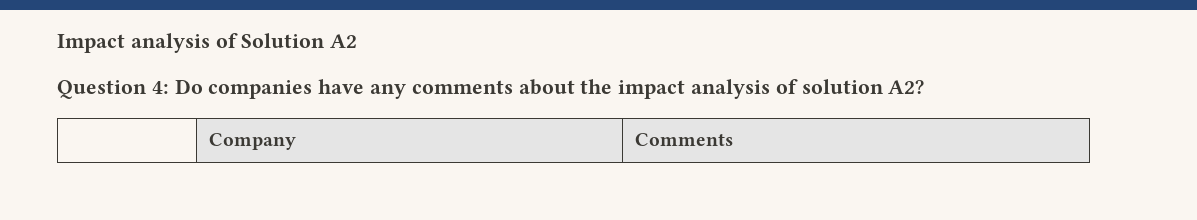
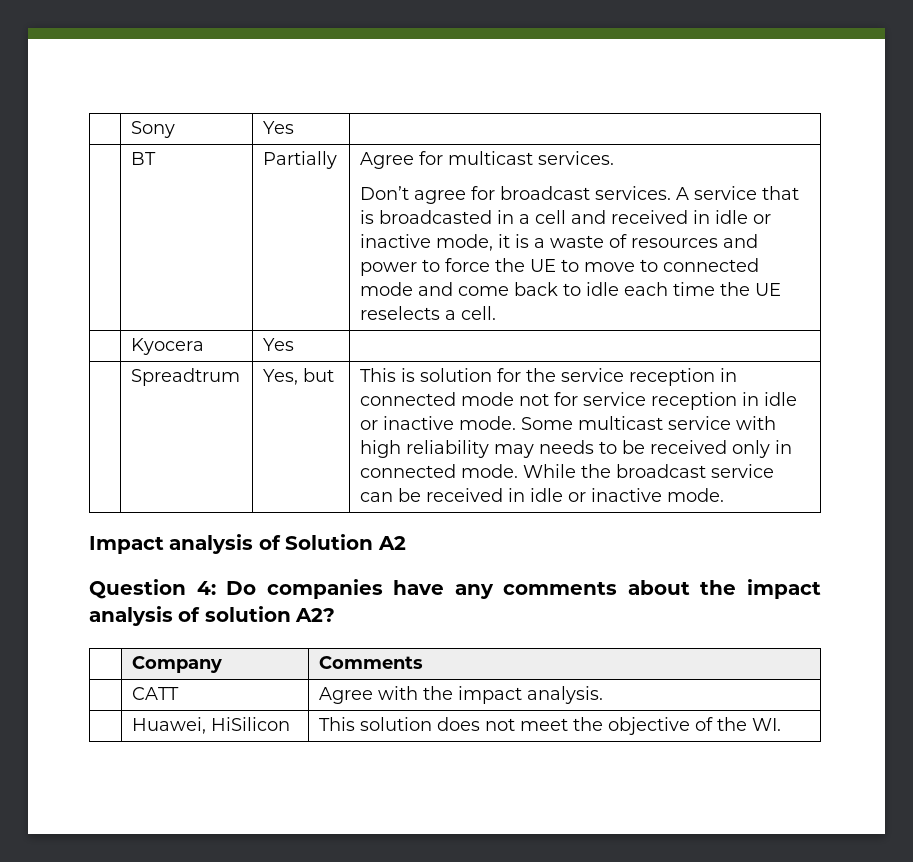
(57, 43) none -> [130,121,175,138] [262,121,294,134] [130,152,156,165] [262,151,337,169] [359,151,614,169] [359,186,799,204] [359,210,771,224] [359,234,758,251] [359,258,759,276] [359,282,781,296] [359,306,496,320] [130,338,204,355] [262,338,294,351] [130,368,240,386] [262,368,334,385] [359,368,737,386] [359,392,797,410] [359,416,776,430] [359,440,792,458] [359,464,774,478] [359,488,724,502] | Sony | Yes | // | BT | Partially | Agree for multicast services. // Don’t agree for broadcast services. A service that is broadcasted in a cell and received in idle or inactive mode, it is a waste of resources and power to force the UE to move to connected mode and come back to idle each time the UE reselects a cell. // | Kyocera | Yes | // | Spreadtrum | Yes, but | This is solution for the service reception in connected mode not for service reception in idle or inactive mode. Some multicast service with high reliability may needs to be received only in connected mode. While the broadcast service can be received in idle or inactive mode. //
(734, 139) none -> [131,687,179,700] [318,686,603,704] [131,717,290,734] [318,717,781,735] // | CATT | Agree with the impact analysis. // | Huawei, HiSilicon | This solution does not meet the objective of the WI.

